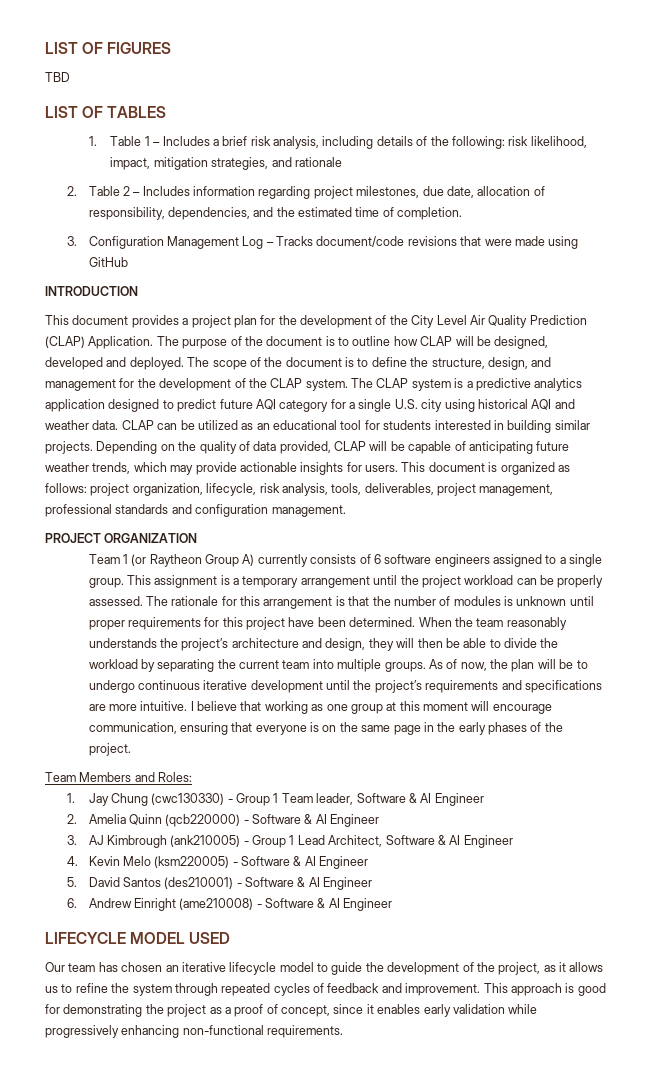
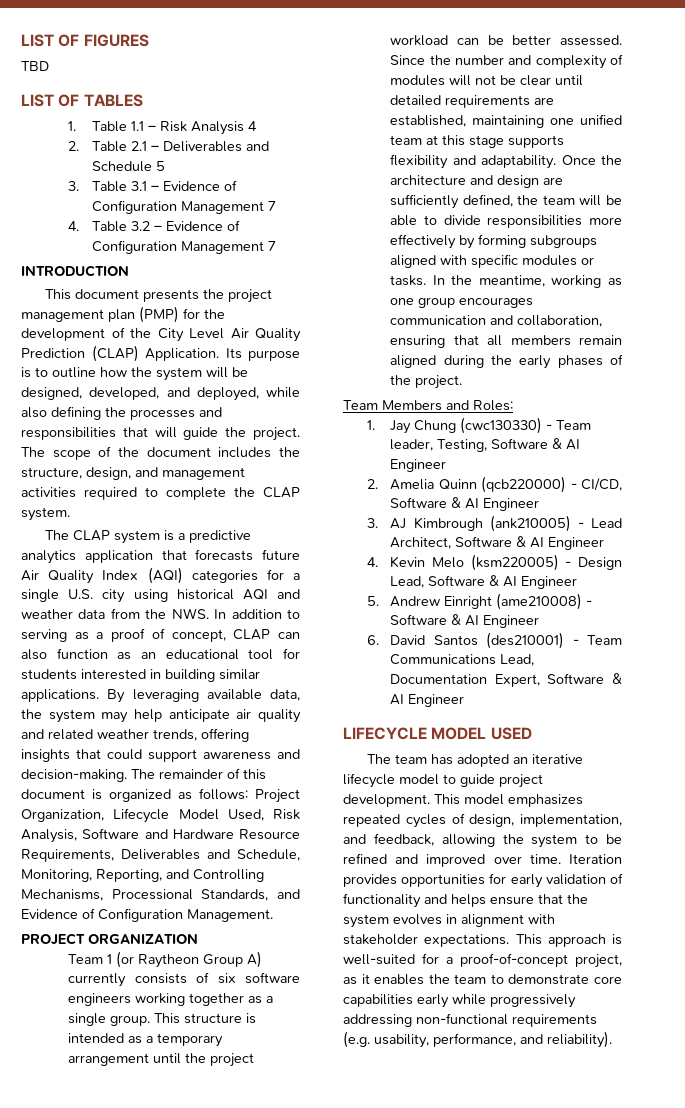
[144,136,587,149] [110,157,342,170] [66,186,545,199] [88,207,463,220] [66,236,579,249] [88,257,128,267] [45,286,138,296] [45,315,257,328] 1 – Includes a brief risk analysis, including details of the following: risk likelihood, impact, mitigation strategies, and rationale // 2. Table 2 – Includes information regarding project milestones, due date, allocation of responsibility, dependencies, and the estimated time of completion. // 3. Configuration Management Log – Tracks document/code revisions that were made using GitHub // INTRODUCTION // This document provides a project plan -> [131,121,258,135] [68,141,270,152] [92,161,166,172] [68,180,238,192] [92,200,277,214] [68,220,241,232] [92,240,277,254] [21,265,129,277] [45,289,273,303] [21,306,179,323] 1.1 – Risk Analysis 4 // 2. Table 2.1 – Deliverables and Schedule 5 // 3. Table 3.1 – Evidence of Configuration Management 7 // 4. Table 3.2 – Evidence of Configuration Management 7 // INTRODUCTION // This document presents the project management plan (PMP)
[156,336,323,349] The purpose of the document -> [225,348,300,361] Its purpose
[420,336,453,346] CLAP -> [131,367,202,381] the system
[45,357,184,370] developed and deployed. -> [89,387,300,401] [21,406,222,420] [21,427,300,441] developed, and deployed, while also defining the processes and responsibilities that will guide the project.
[345,357,407,367] is to define -> [218,447,272,458] includes
[119,378,246,391] for the development of -> [21,487,226,500] activities required to complete
(348, 385) none -> (70, 514) //
[108,399,329,412] designed to predict future AQI category -> [161,549,300,561] [21,567,258,584] that forecasts future Air Quality Index (AQI) categories
[92,420,238,430] data. CLAP can be utilized -> [78,608,300,619] [21,628,300,642] [21,648,108,660] data from the NWS. In addition to serving as a proof of concept, CLAP can also function
[45,441,570,454] [45,462,426,475] projects. Depending on the quality of data provided, CLAP will be capable of anticipating future weather trends, which may provide actionable insights for users. This -> [21,689,300,703] [21,709,301,723] [21,728,249,742] [21,749,300,762] [21,768,266,782] applications. By leveraging available data, the system may help anticipate air quality and related weather trends, offering insights that could support awareness and decision-making. The remainder of this
[90,483,554,496] [45,504,346,517] project organization, lifecycle, risk analysis, tools, deliverables, project management, professional standards and configuration management. -> [255,789,300,803] [21,808,300,823] [21,828,300,843] [21,849,300,862] [21,869,264,882] [21,889,300,901] [21,908,273,922] Project Organization, Lifecycle Model Used, Risk Analysis, Software and Hardware Resource Requirements, Deliverables and Schedule, Monitoring, Reporting, and Controlling Mechanisms, Processional Standards, and Evidence of Configuration Management.
[373,554,381,564] 6 -> [217,973,236,984] six
[493,554,557,567] assigned to -> [135,993,263,1006] working together as
[154,575,230,588] assignment is -> [184,1013,257,1024] [68,1033,143,1044] structure is intended as
[557,575,604,588] [88,596,594,609] [88,617,567,630] [88,638,559,651] [88,659,588,672] [88,680,602,693] [88,701,552,714] [88,722,434,735] properly assessed. The rationale for this arrangement is that the number of modules is unknown until proper requirements for this project have been determined. When the team reasonably understands the project’s architecture and design, they will then be able to divide the workload by separating the current team into multiple groups. As of now, the plan will be to undergo continuous iterative development until the project’s requirements and specifications are more intuitive. I believe that working as one group at this moment will encourage communication, ensuring that everyone is on the same page in -> [512,35,622,46] [390,54,623,69] [390,75,584,86] [390,95,555,108] [390,114,622,128] [390,135,565,148] [390,154,622,169] [390,175,564,188] [390,194,622,209] [390,215,622,228] [390,234,598,249] [390,254,595,268] [390,275,622,288] [390,297,534,308] [390,315,603,327] [390,335,622,348] [390,355,484,368] better assessed. Since the number and complexity of modules will not be clear until detailed requirements are established, maintaining one unified team at this stage supports flexibility and adaptability. Once the architecture and design are sufficiently defined, the team will be able to divide responsibilities more effectively by forming subgroups aligned with specific modules or tasks. In the meantime, working as one group encourages communication and collaboration, ensuring that all members remain aligned during
[236,793,279,806] Group 1 -> (553, 427) none
(354, 799) none -> [437,439,488,452] Testing,
(249, 822) none -> [581,478,622,491] CI/CD,
[252,835,295,848] Group 1 -> (584, 525) none
[241,856,369,869] [66,877,373,890] [66,898,77,908] Software & AI Engineer // 5. David Santos (des210001) - Software & AI Engineer // 6. -> [578,557,622,570] [390,575,578,589] [366,596,379,606] Design Lead, Software & AI Engineer // 5.
(393, 904) none -> [366,632,622,649] [390,654,535,666] [390,673,622,687] [390,694,465,707] // 6. David Santos (des210001) - Team Communications Lead, Documentation Expert, Software & AI Engineer
[45,962,65,972] Our -> [367,754,392,764] The
[121,962,163,972] chosen -> [457,754,510,767] adopted
[365,962,604,975] [45,983,606,996] [45,1004,538,1017] [45,1025,344,1038] the development of the project, as it allows us to refine the system through repeated cycles of feedback and improvement. This approach is good for demonstrating the project as a proof of concept, since it enables early validation while progressively enhancing non-functional requirements. -> [499,774,543,788] [343,794,583,807] [343,813,622,828] [343,833,622,848] [343,853,622,867] [343,873,623,888] [343,893,588,908] [343,914,555,928] [343,934,622,947] [343,953,622,968] [343,974,622,985] [343,994,576,1008] [343,1013,597,1027] [343,1031,612,1048] project development. This model emphasizes repeated cycles of design, implementation, and feedback, allowing the system to be refined and improved over time. Iteration provides opportunities for early validation of functionality and helps ensure that the system evolves in alignment with stakeholder expectations. This approach is well-suited for a proof-of-concept project, as it enables the team to demonstrate core capabilities early while progressively addressing non-functional requirements (e.g. usability, performance, and reliability).

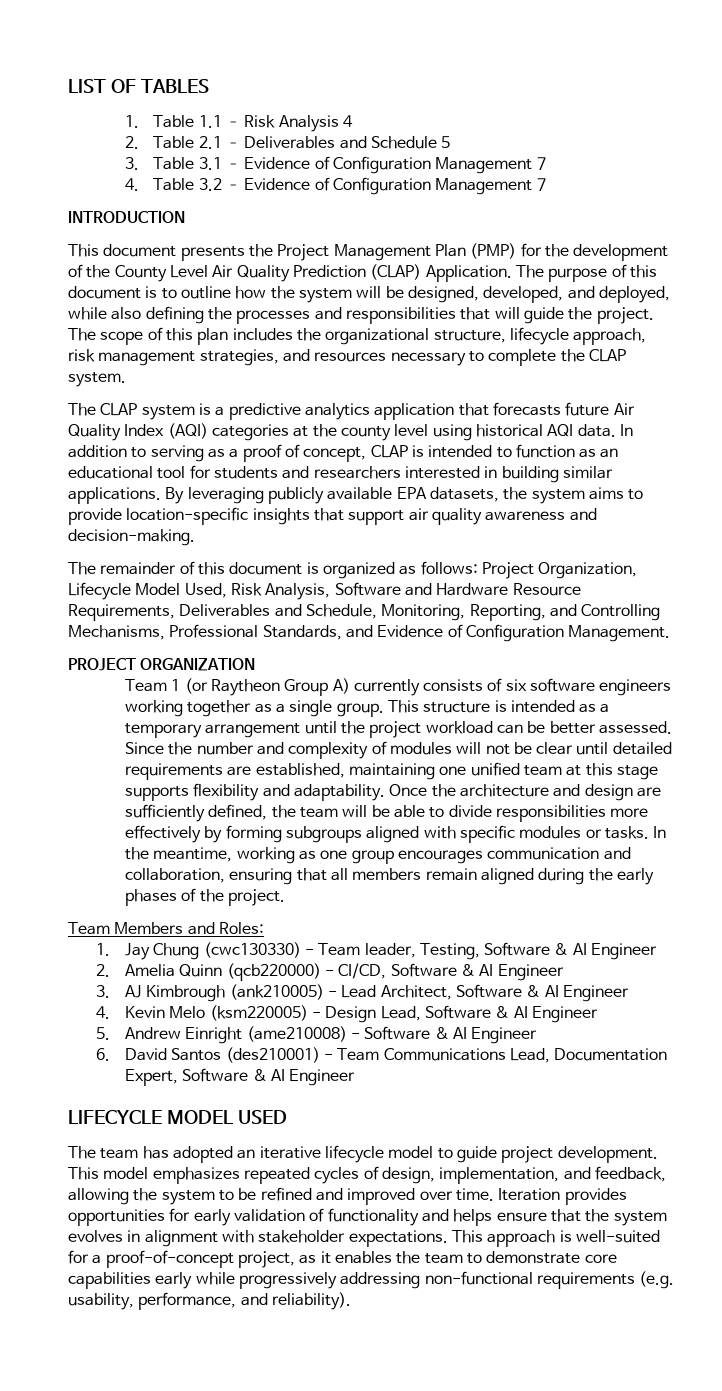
[21,34,149,47] [21,61,49,71] [21,94,80,107] LIST OF FIGURES // TBD // LIST OF -> [68,79,136,93] LIST OF
[228,289,273,303] [21,309,135,322] project management plan -> [277,244,466,261] Project Management Plan
[157,328,184,342] City -> [114,265,167,282] County
[225,348,300,361] Its purpose -> [515,264,657,282] [68,286,141,299] The purpose of this document
[118,447,300,458] [21,467,245,480] [21,487,137,500] the document includes the structure, design, and management activities required -> [165,327,647,345] [68,349,466,366] this plan includes the organizational structure, lifecycle approach, risk management strategies, and resources necessary
[266,569,300,580] [21,589,300,603] [21,608,209,619] for a single U.S. city using historical AQI and weather data from the NWS. -> [293,424,616,441] at the county level using historical AQI data.
[278,632,300,639] [21,649,47,660] can also -> [411,445,512,458] is intended to
(77, 674) none -> [282,466,401,479] and researchers
[206,689,300,701] [21,709,301,723] [21,728,249,742] [21,749,197,762] available data, the system may help anticipate air quality and related weather trends, offering insights that could support -> [267,487,644,504] [68,507,482,525] publicly available EPA datasets, the system aims to provide location-specific insights that support air quality
(127, 775) none -> (195, 537) //
[111,889,193,900] Processional -> [169,624,259,638] Professional

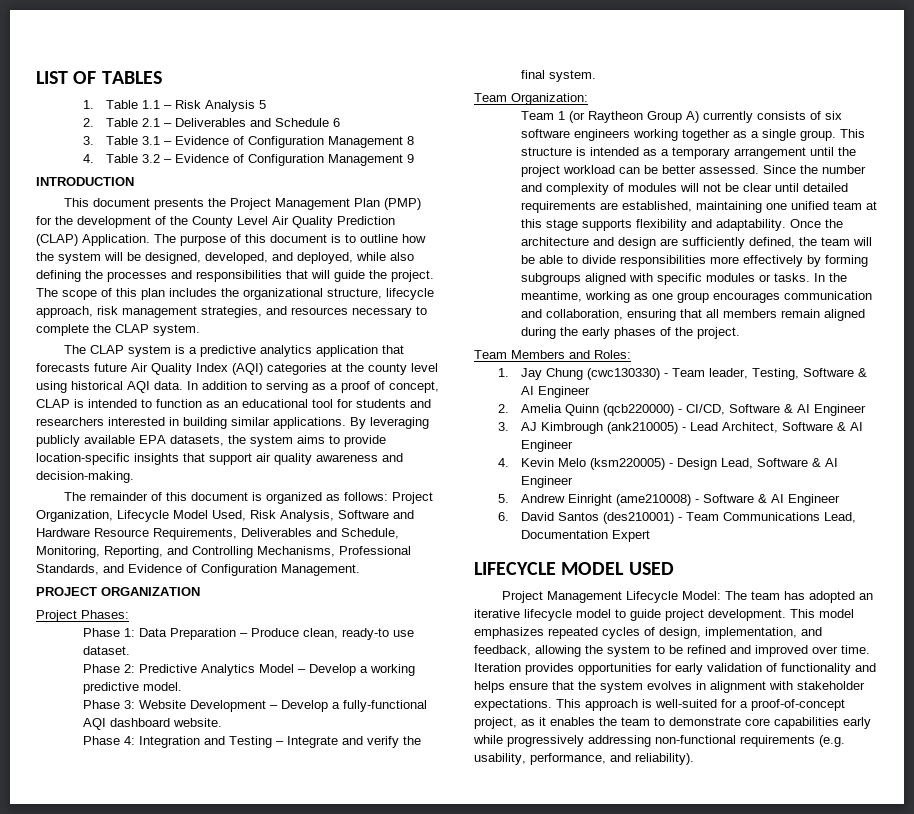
[342,115,353,127] 4 -> [259,100,267,109] 5
[441,136,451,148] 5 -> [333,118,341,127] 6
[536,157,546,170] 7 -> [407,136,415,145] 8
[536,178,546,191] 7 -> [407,154,415,163] 9
(256, 664) none -> [36,610,129,622] [82,628,414,640] [82,646,130,655] [82,664,415,676] [82,682,182,694] [82,700,427,712] [82,718,222,730] [82,736,421,748] [520,70,596,82] [474,93,588,105] // Project Phases: // Phase 1: Data Preparation – Produce clean, ready-to use dataset. // Phase 2: Predictive Analytics Model – Develop a working predictive model. // Phase 3: Website Development – Develop a fully-functional AQI dashboard website. // Phase 4: Integration and Testing – Integrate and verify the final system. // Team Organization:
[124,1068,356,1086] Expert, Software & AI Engineer -> [611,530,650,542] Expert
(287, 1117) none -> [502,591,722,603] Project Management Lifecycle Model:

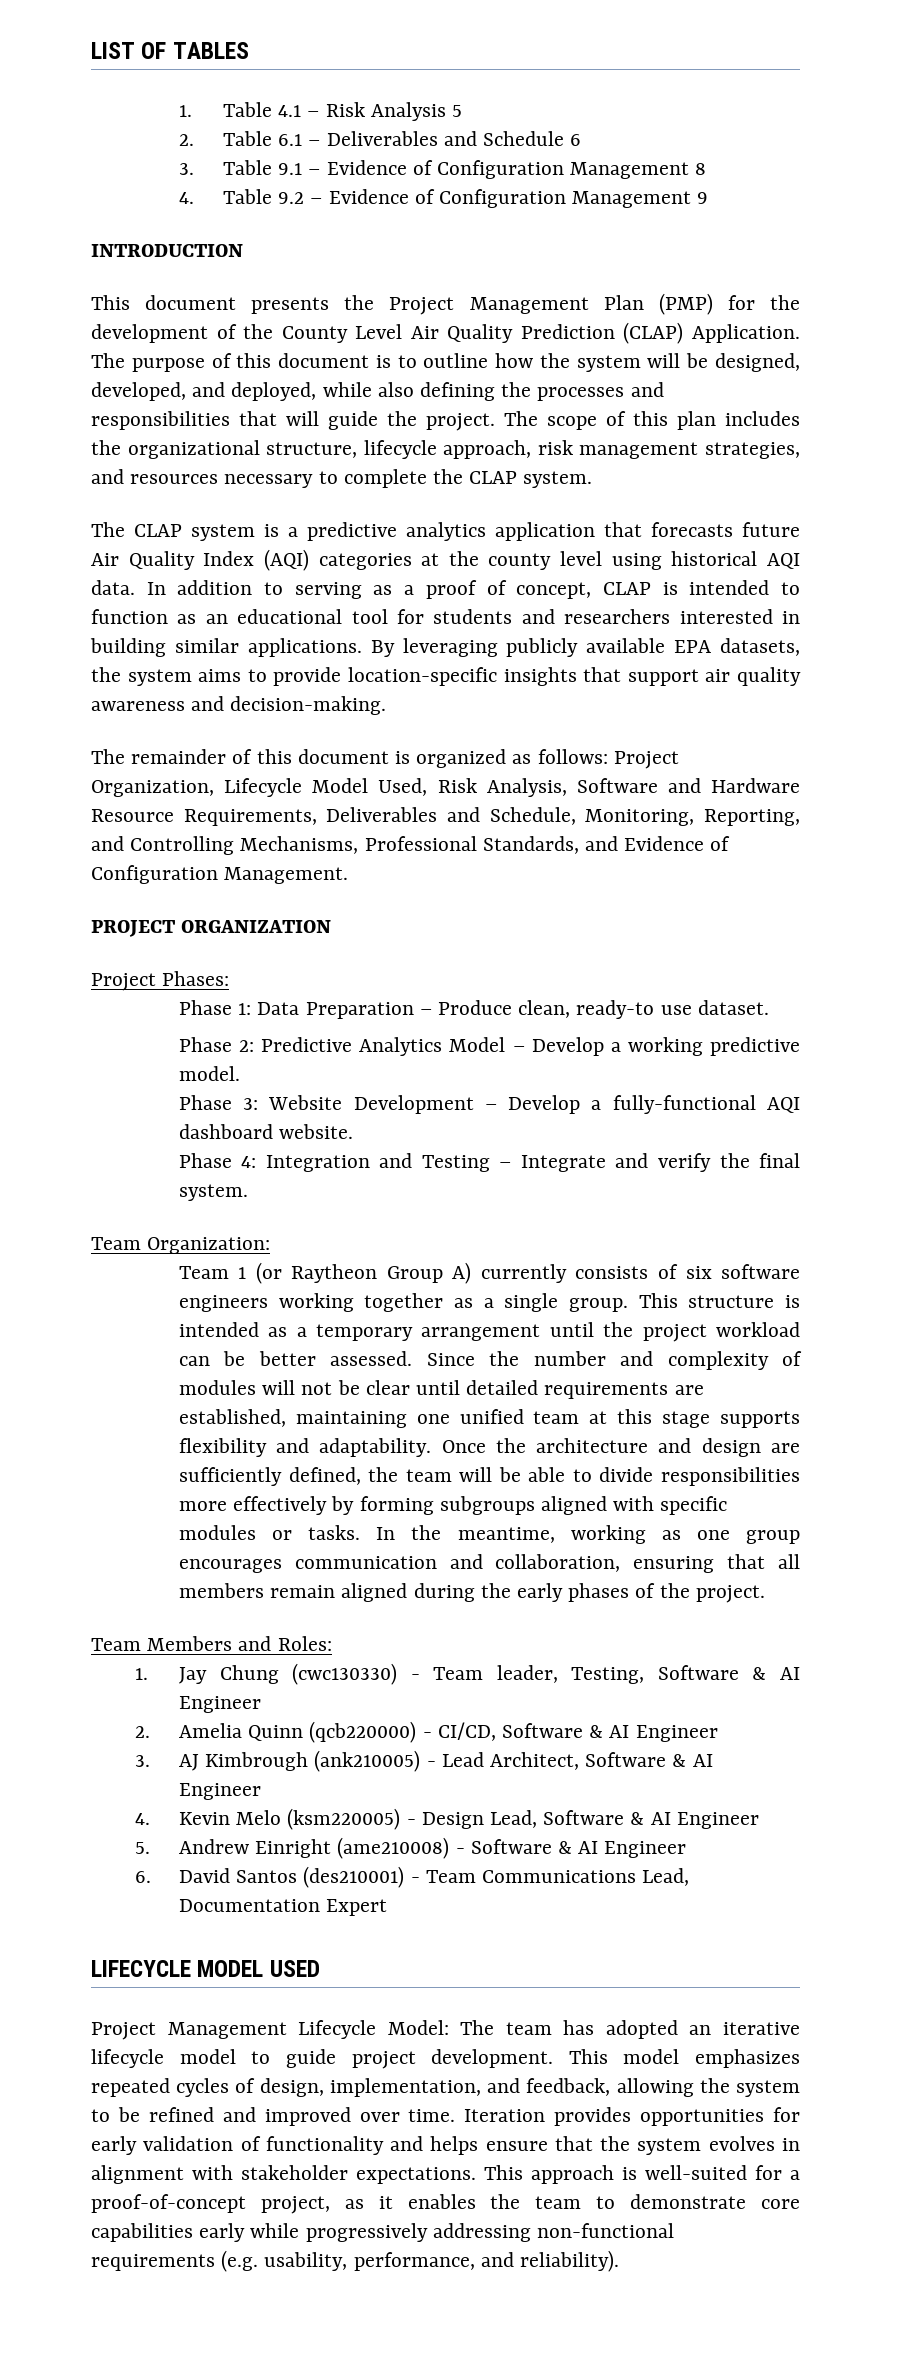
[142,100,161,109] 1.1 -> [278,105,302,117] 4.1
[142,118,161,127] 2.1 -> [278,134,303,146] 6.1
[142,136,161,145] 3.1 -> [278,163,303,175] 9.1
[142,154,161,163] 3.2 -> [278,192,305,204] 9.2

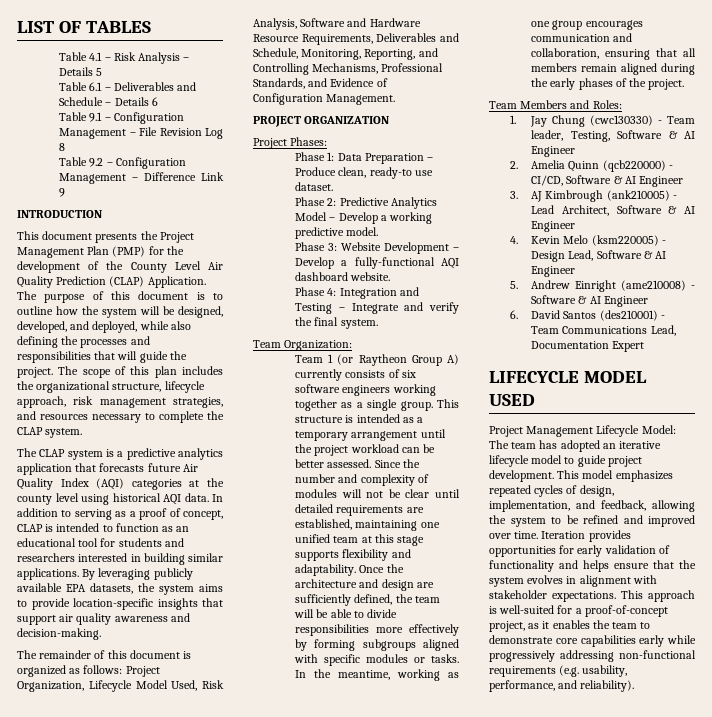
[178,105,192,117] 1. -> (151, 27) none
(446, 111) none -> [183,57,190,61] [59,67,94,76] – Details
[178,134,194,146] 2. -> (103, 72) none
(564, 138) none -> [105,97,149,106] – Details
[178,163,194,175] 3. -> (158, 101) none
[326,160,690,179] Evidence of Configuration Management -> [113,112,184,124] [59,127,223,139] Configuration Management – File Revision Log
[178,192,194,204] 4. -> (66, 147) none
[328,189,692,208] Evidence of Configuration Management -> [115,157,186,169] [59,172,224,184] Configuration Management – Difference Link

